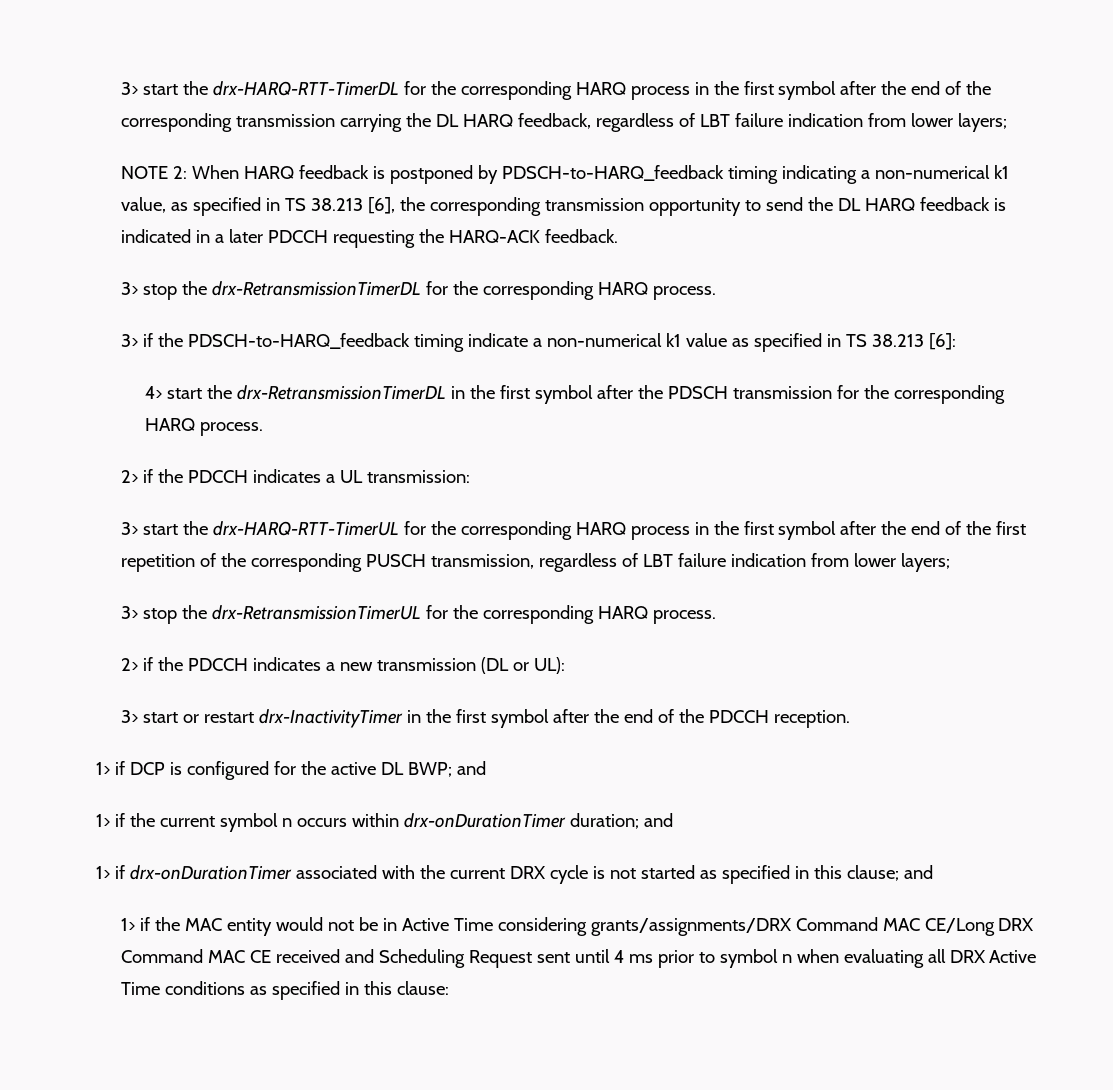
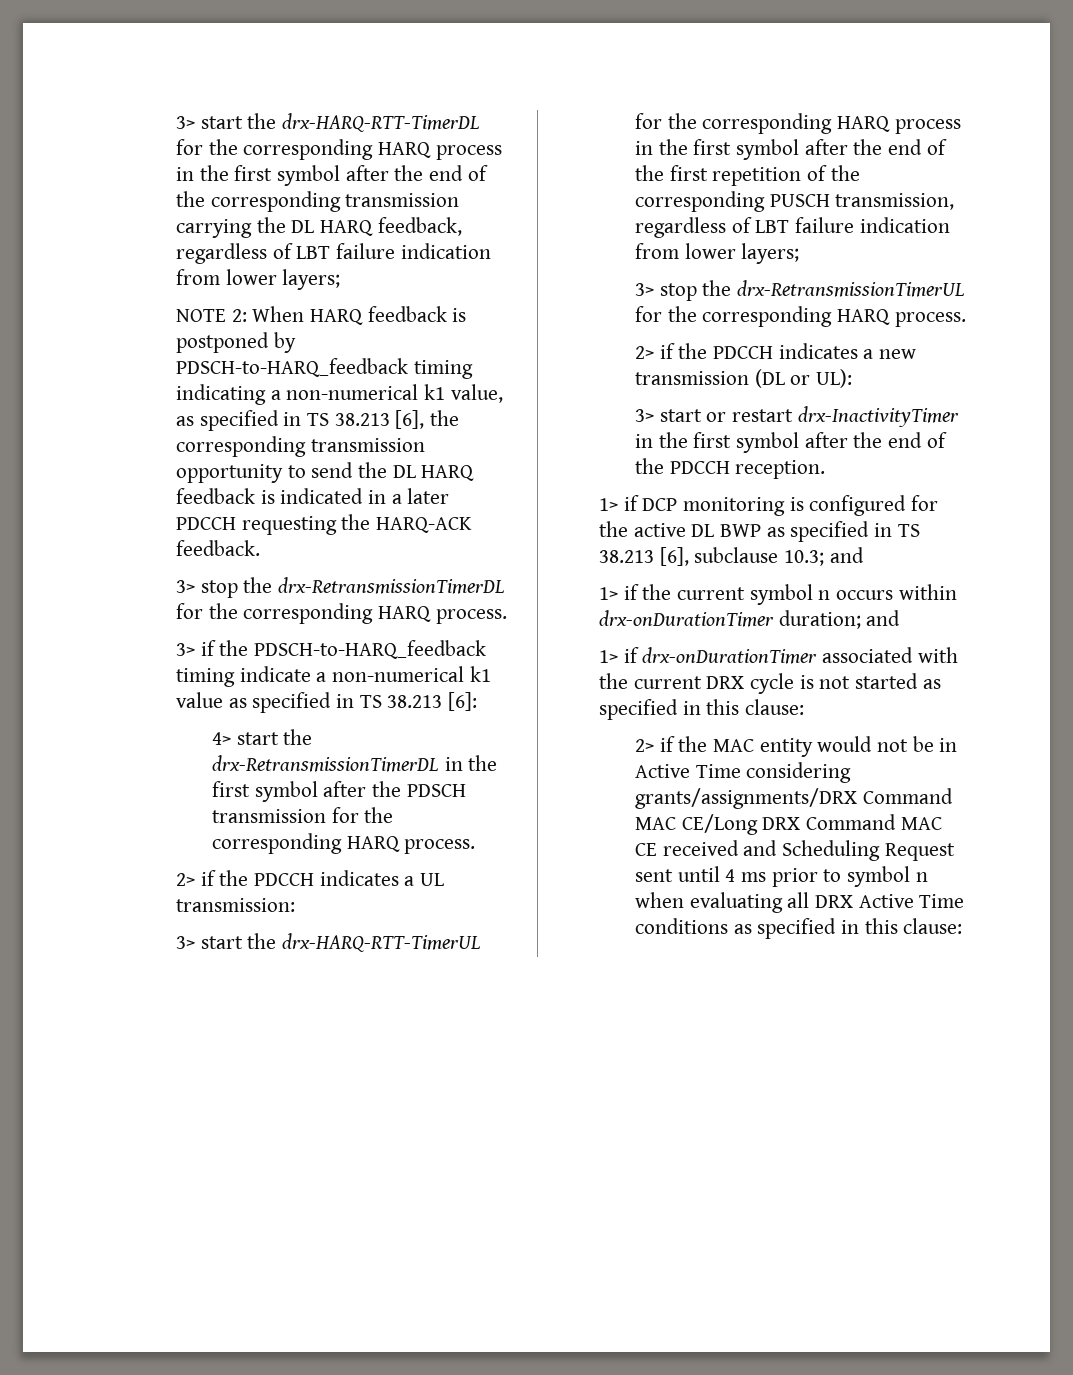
(166, 768) none -> [682,497,785,516] monitoring
[408,762,453,777] BWP; -> [719,521,920,542] [598,547,824,566] BWP as specified in TS 38.213 [6], subclause 10.3;
[847,865,934,881] [120,918,135,931] clause; and // 1> -> [744,699,804,715] [634,739,654,752] clause: // 2>

